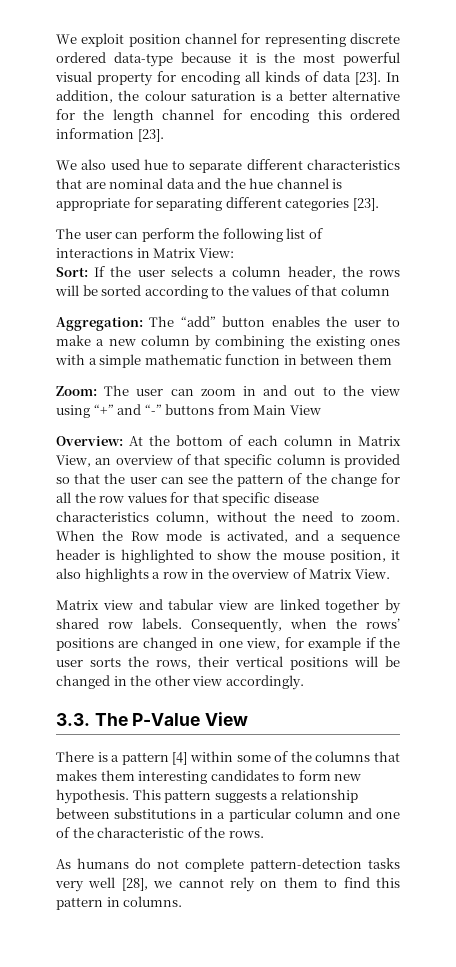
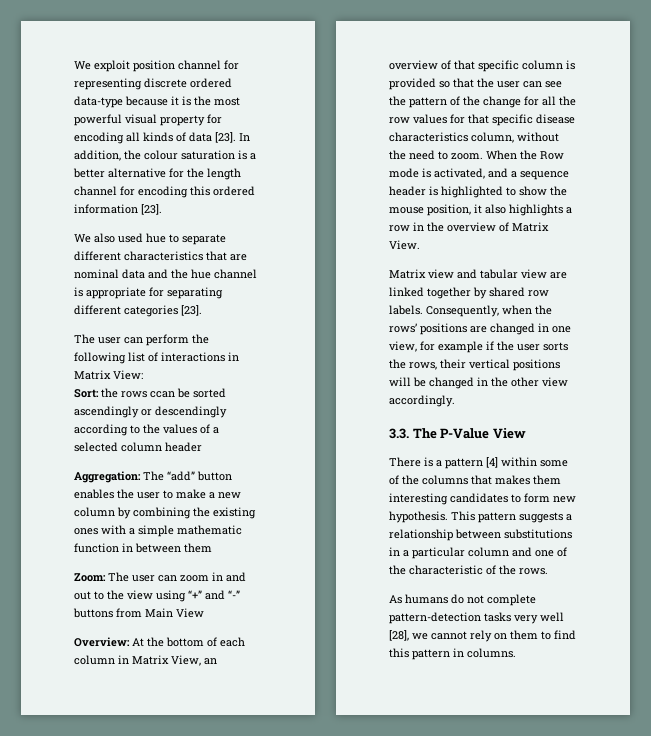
[94,266,336,279] If the user selects a column header, -> (99, 393) none
[55,285,79,296] will -> [150,391,175,398] ccan
(142, 290) none -> [74,406,227,418] ascendingly or descendingly
[311,285,390,296] that column -> [213,427,219,434] [74,442,202,452] a selected column header

